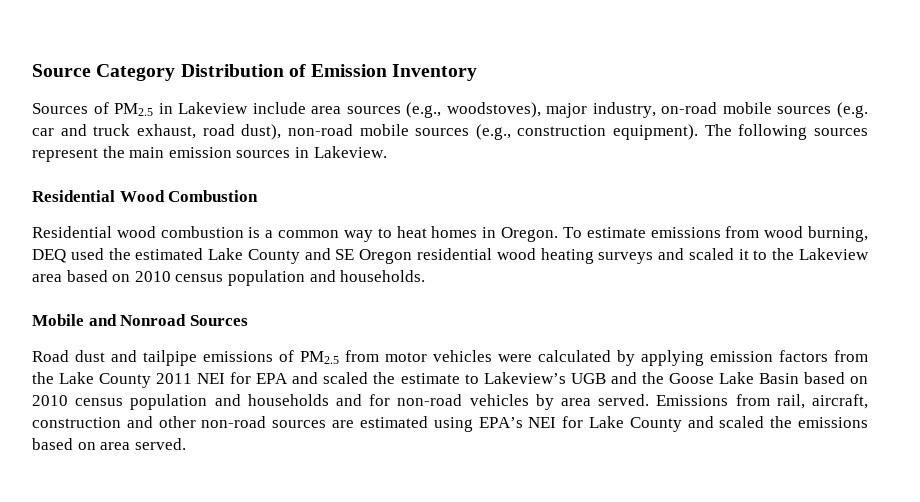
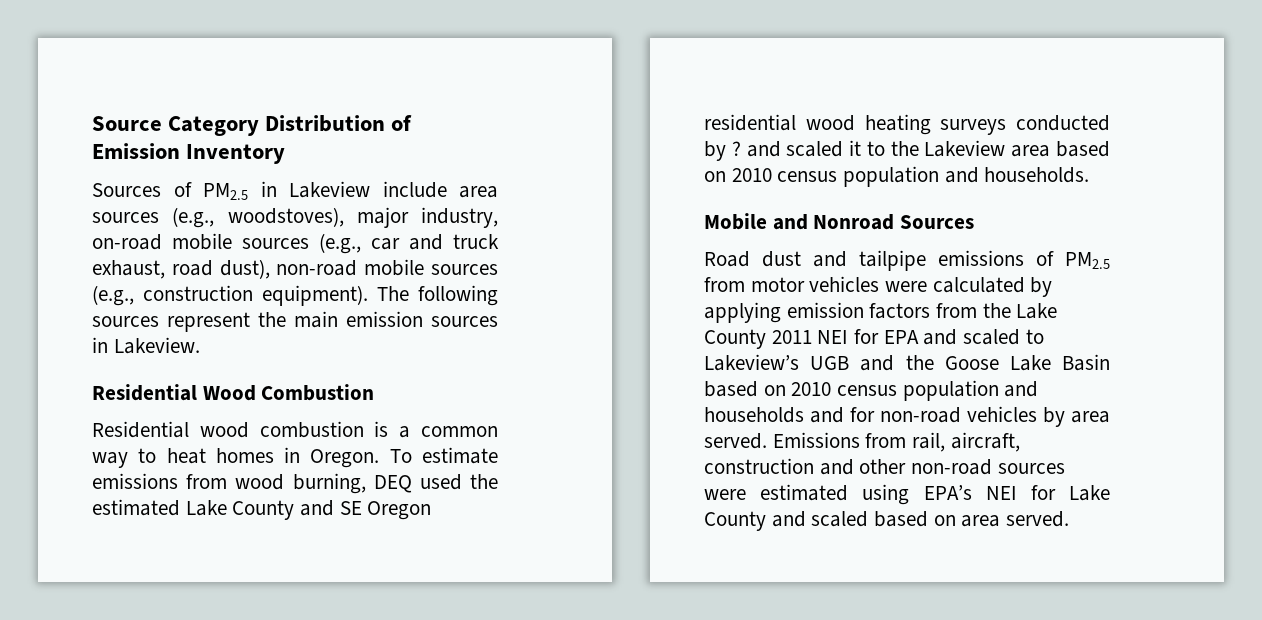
[836,102,868,118] (e.g. -> [319,233,361,254] (e.g.,
(654, 258) none -> [1016,115,1110,131] [704,141,741,161] conducted by ?
[373,372,460,384] the estimate -> (1021, 337) none
[332,420,355,428] are -> [704,489,746,500] were
[770,416,868,428] the emissions -> (869, 519) none

